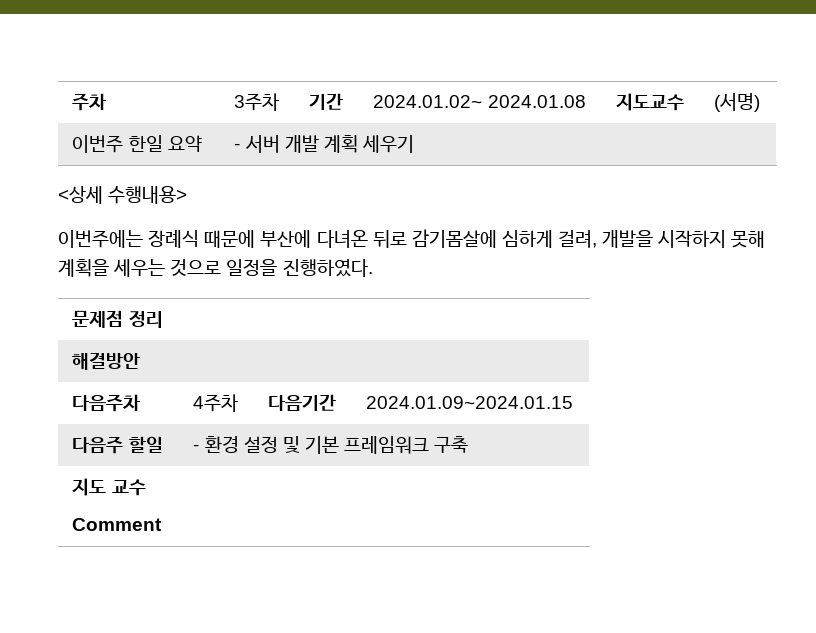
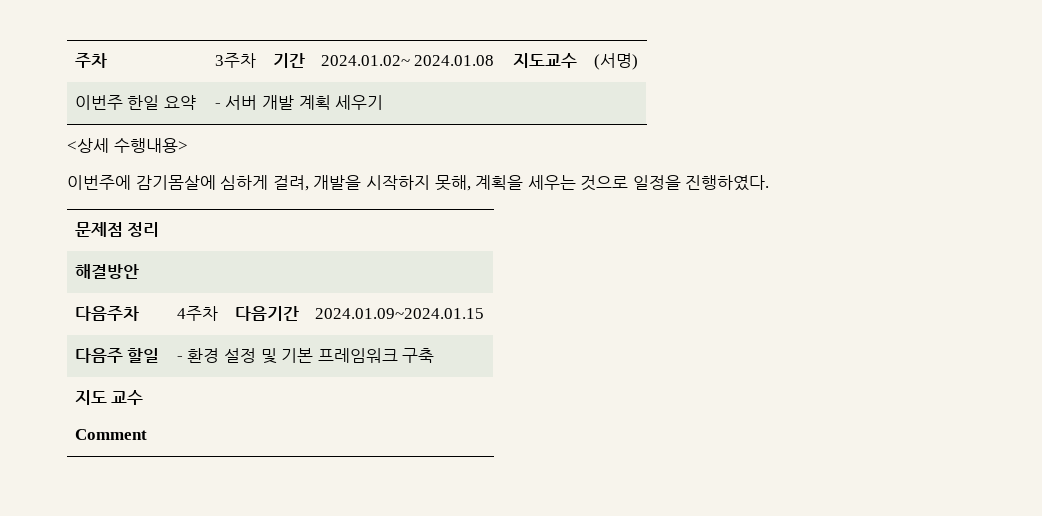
[58,230,407,248] 이번주에는 장례식 때문에 부산에 다녀온 뒤로 -> [67,175,131,190] 이번주에
[731,230,766,248] 못해 -> [434,175,471,191] 못해,

